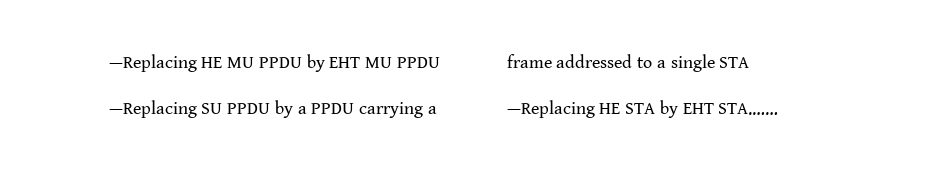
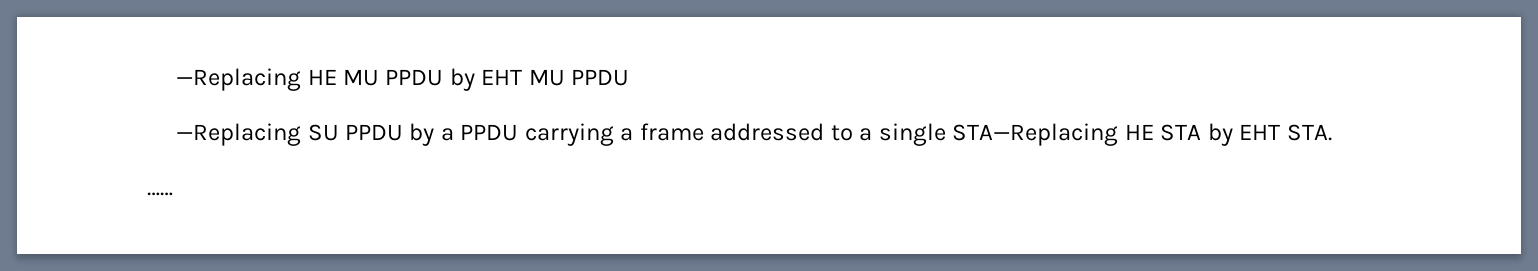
[719,57,750,68] [506,100,595,118] STA // —Replacing -> [952,123,1119,146] STA—Replacing
[718,103,779,115] STA.…… -> [1286,124,1332,141] [147,192,173,196] STA. // ……

